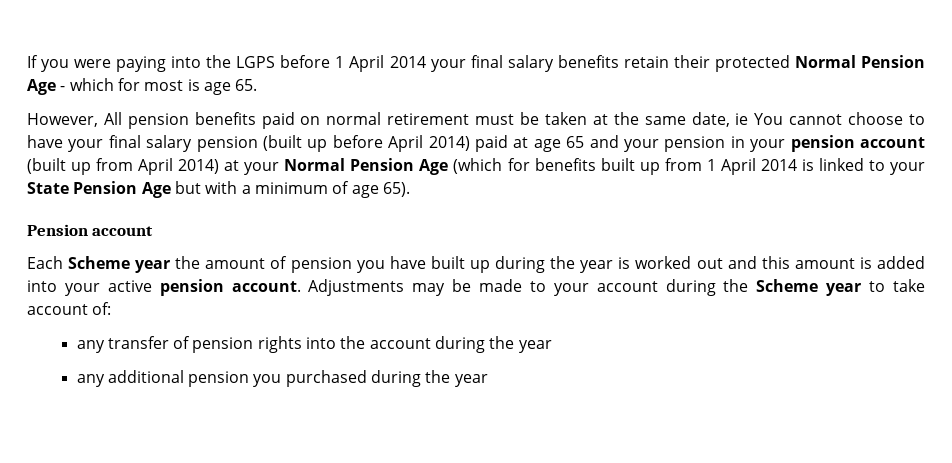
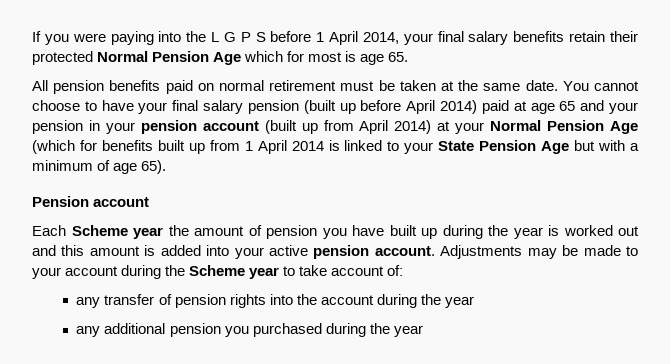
[236,56,276,68] LGPS -> [211,32,266,42] L G P S
[389,56,426,68] 2014 -> [362,32,399,44] 2014,
[60,86,66,91] - -> (242, 58) none
[27,113,98,127] However, -> (409, 57) none
[691,112,749,127] date, ie -> [525,80,558,91] date.

